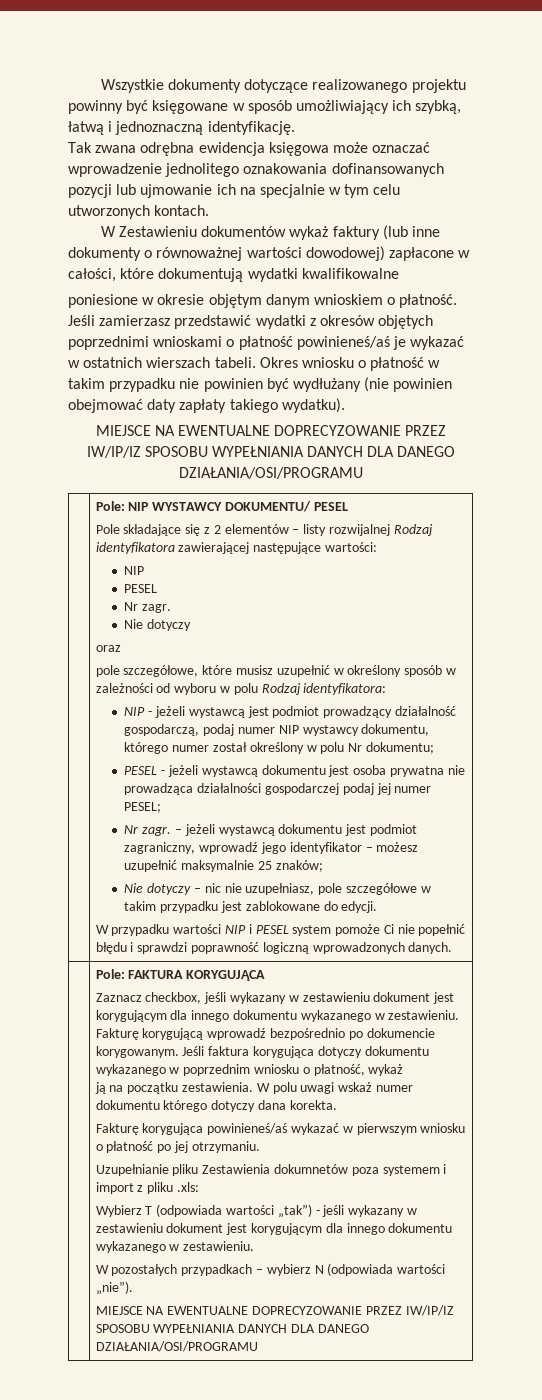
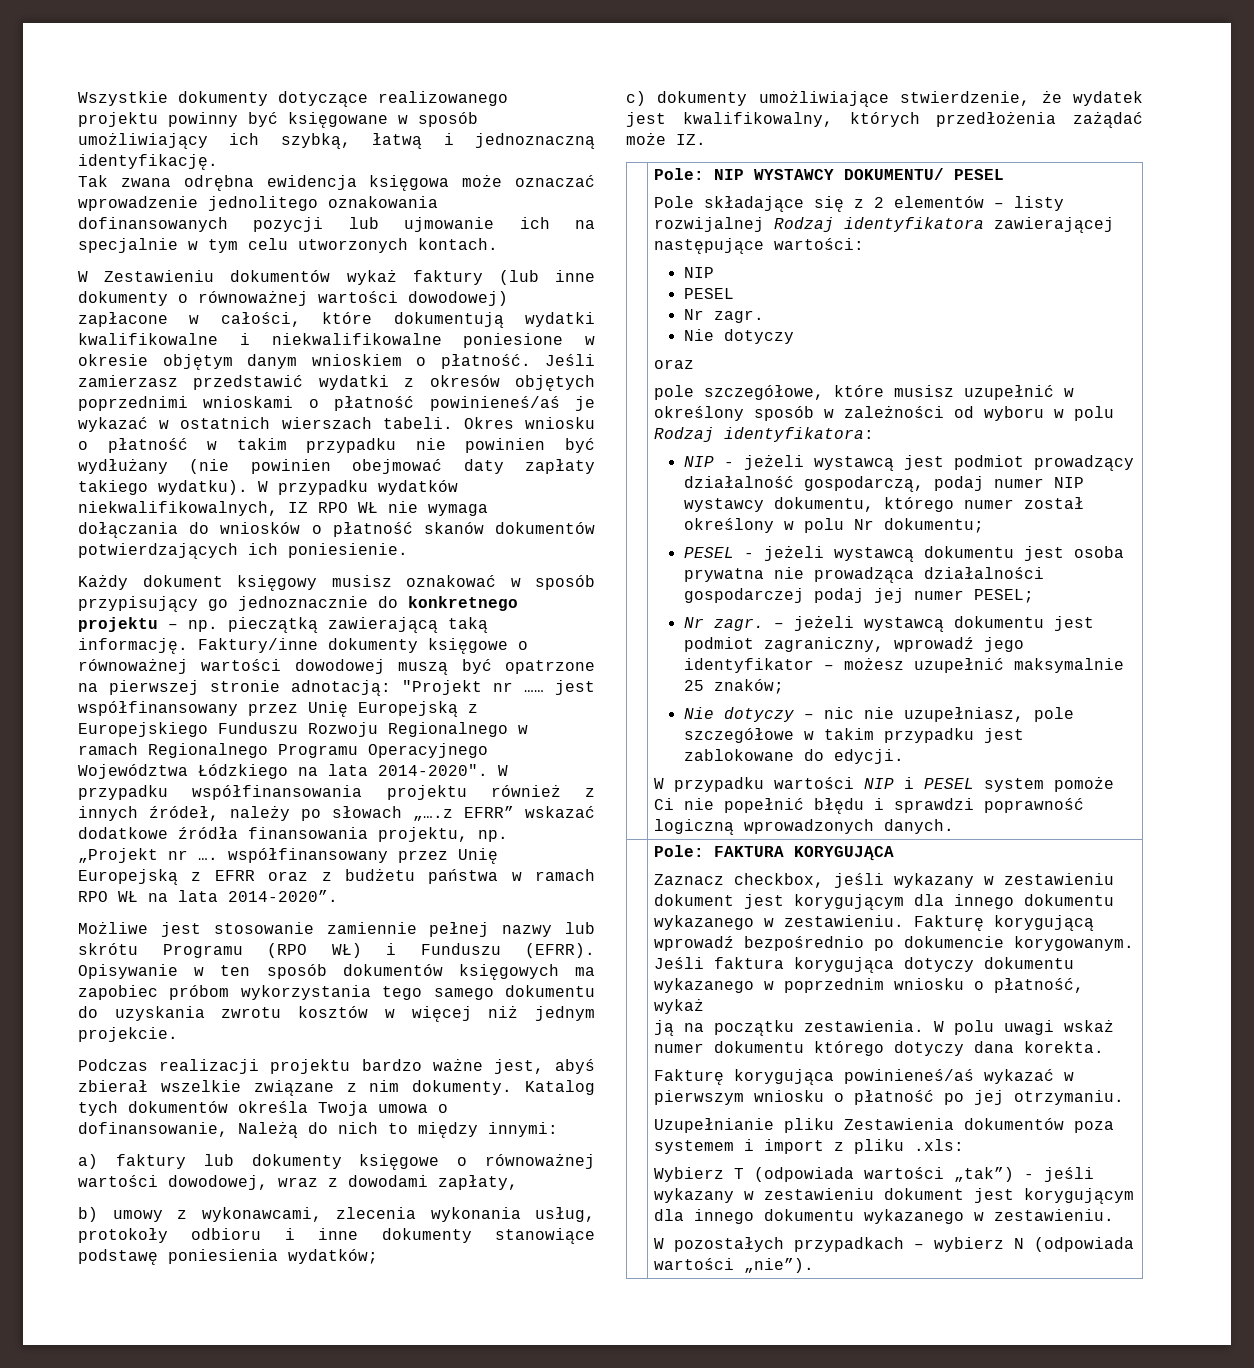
(399, 273) // -> [239,333,442,345] i niekwalifikowalne
[95,425,447,436] [86,446,456,458] [179,467,363,479] // MIEJSCE NA EWENTUALNE DOPRECYZOWANIE PRZEZ IW/IP/IZ SPOSOBU WYPEŁNIANIA DANYCH DLA DANEGO DZIAŁANIA/OSI/PROGRAMU -> [258,480,458,495] [78,501,488,516] [78,522,595,538] [78,543,408,559] [78,575,595,591] [78,596,518,612] [78,617,488,633] [78,638,528,654] [78,659,595,675] [78,680,595,696] [78,701,478,717] [78,722,528,737] [78,743,488,758] [78,764,508,779] [78,785,595,800] [78,806,595,821] [78,827,508,842] [78,848,498,864] [78,869,595,885] [78,890,338,902] [78,922,595,937] [78,943,595,958] [78,964,595,980] [78,985,595,1000] [78,1006,595,1022] [78,1027,178,1042] [78,1059,596,1074] [78,1080,595,1096] [78,1101,448,1116] [78,1122,558,1138] [78,1154,595,1170] [78,1175,518,1190] [78,1207,595,1222] [78,1228,595,1244] [78,1249,378,1265] [626,91,1143,107] [626,112,1143,128] [626,133,706,145] W przypadku wydatków niekwalifikowalnych, IZ RPO WŁ nie wymaga dołączania do wniosków o płatność skanów dokumentów potwierdzających ich poniesienie. // Każdy dokument księgowy musisz oznakować w sposób przypisujący go jednoznacznie do konkretnego projektu – np. pieczątką zawierającą taką informację. Faktury/inne dokumenty księgowe o równoważnej wartości dowodowej muszą być opatrzone na pierwszej stronie adnotacją: "Projekt nr …… jest współfinansowany przez Unię Europejską z Europejskiego Funduszu Rozwoju Regionalnego w ramach Regionalnego Programu Operacyjnego Województwa Łódzkiego na lata 2014-2020". W przypadku współfinansowania projektu również z innych źródeł, należy po słowach „….z EFRR” wskazać dodatkowe źródła finansowania projektu, np. „Projekt nr …. współfinansowany przez Unię Europejską z EFRR oraz z budżetu państwa w ramach RPO WŁ na lata 2014-2020”. // Możliwe jest stosowanie zamiennie pełnej nazwy lub skrótu Programu (RPO WŁ) i Funduszu (EFRR). Opisywanie w ten sposób dokumentów księgowych ma zapobiec próbom wykorzystania tego samego dokumentu do uzyskania zwrotu kosztów w więcej niż jednym projekcie. // Podczas realizacji projektu bardzo ważne jest, abyś zbierał wszelkie związane z nim dokumenty. Katalog tych dokumentów określa Twoja umowa o dofinansowanie, Należą do nich to między innymi: // a) faktury lub dokumenty księgowe o równoważnej wartości dowodowej, wraz z dowodami zapłaty, // b) umowy z wykonawcami, zlecenia wykonania usług, protokoły odbioru i inne dokumenty stanowiące podstawę poniesienia wydatków; // c) dokumenty umożliwiające stwierdzenie, że wydatek jest kwalifikowalny, których przedłożenia zażądać może IZ.
[273,1164,348,1174] dokumnetów -> [963,1118,1064,1130] dokumentów
[95,1305,454,1316] [95,1324,369,1333] [95,1341,258,1352] // MIEJSCE NA EWENTUALNE DOPRECYZOWANIE PRZEZ IW/IP/IZ SPOSOBU WYPEŁNIANIA DANYCH DLA DANEGO DZIAŁANIA/OSI/PROGRAMU -> (814, 1265) none

